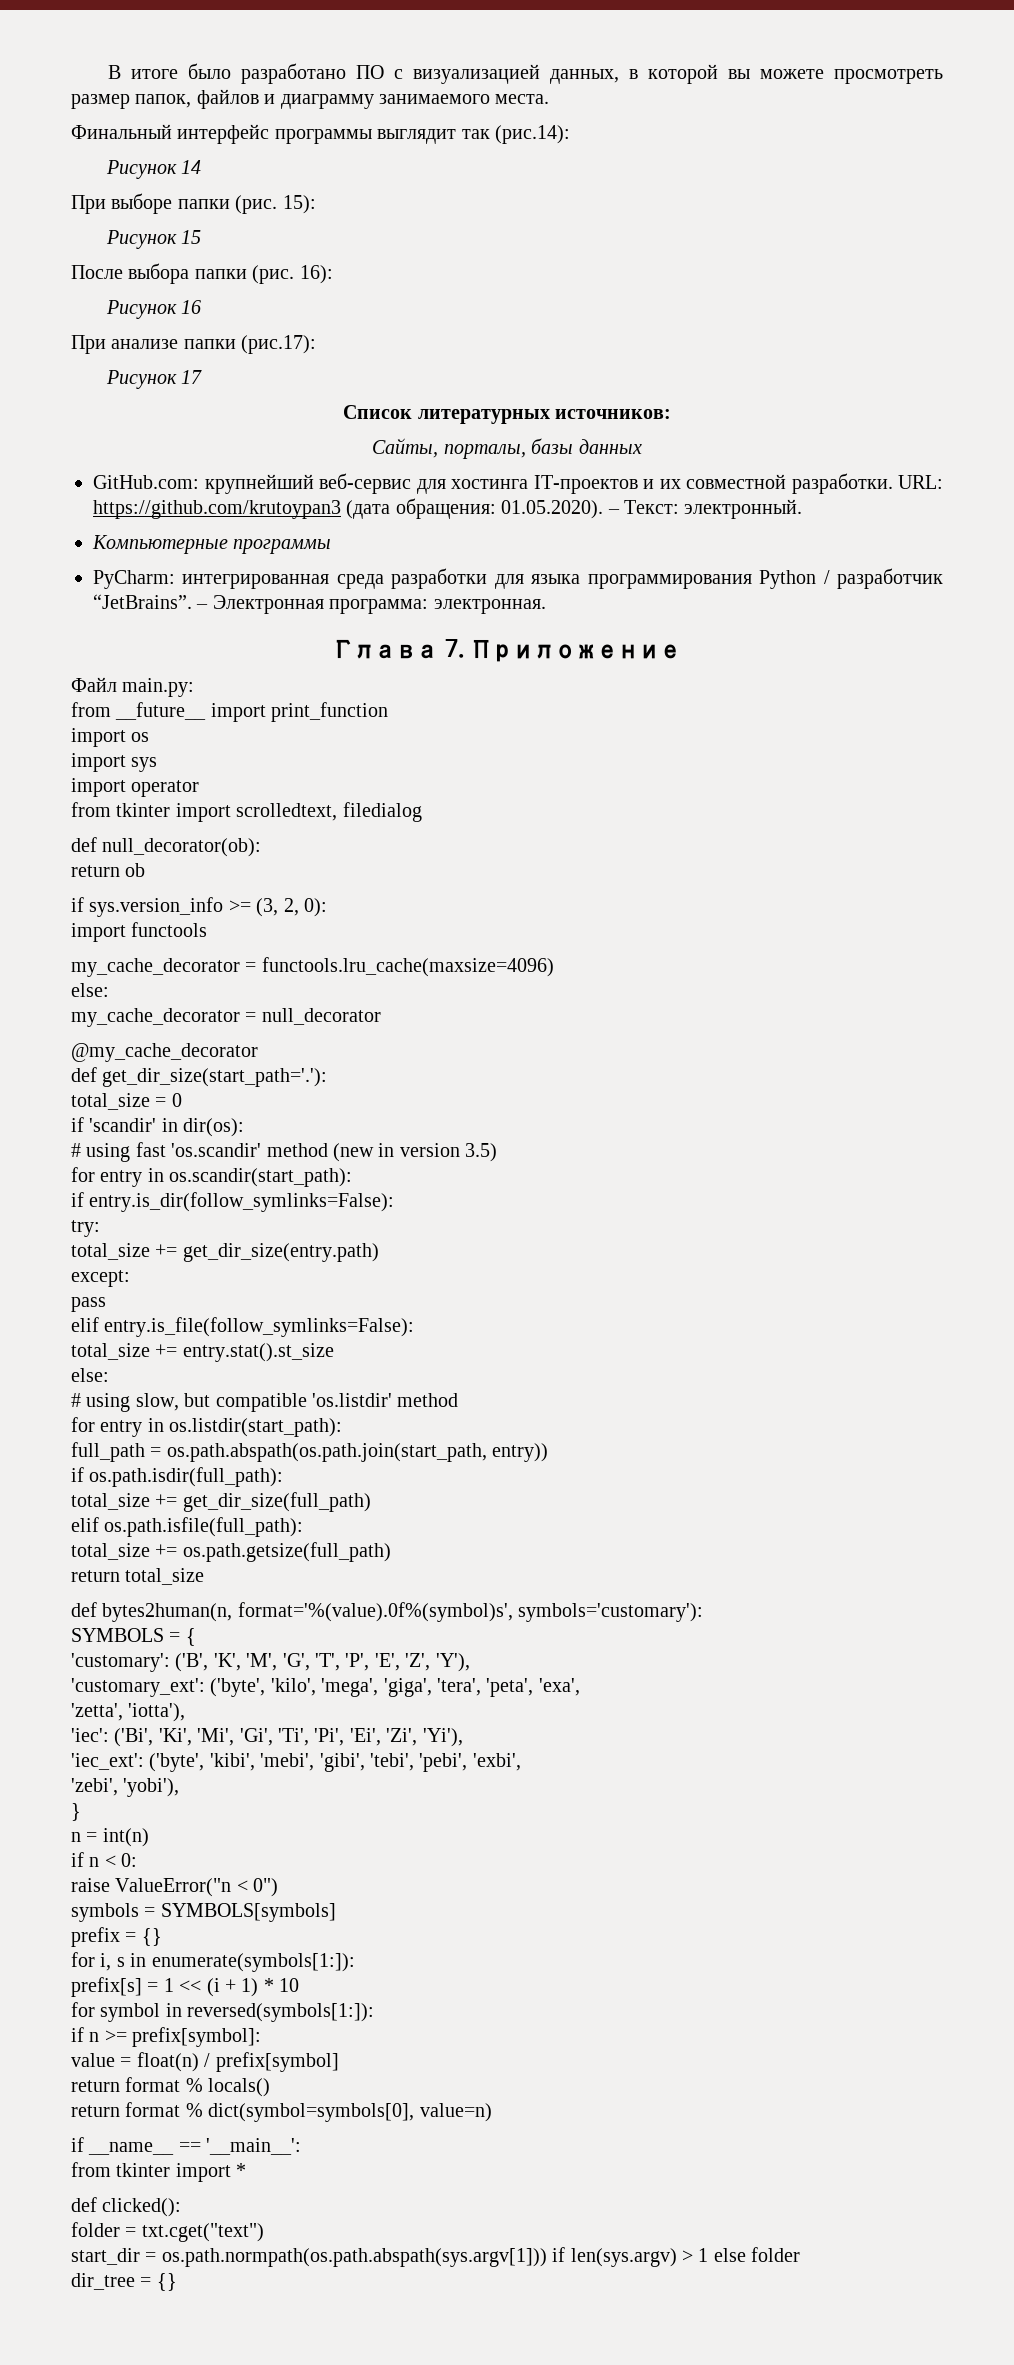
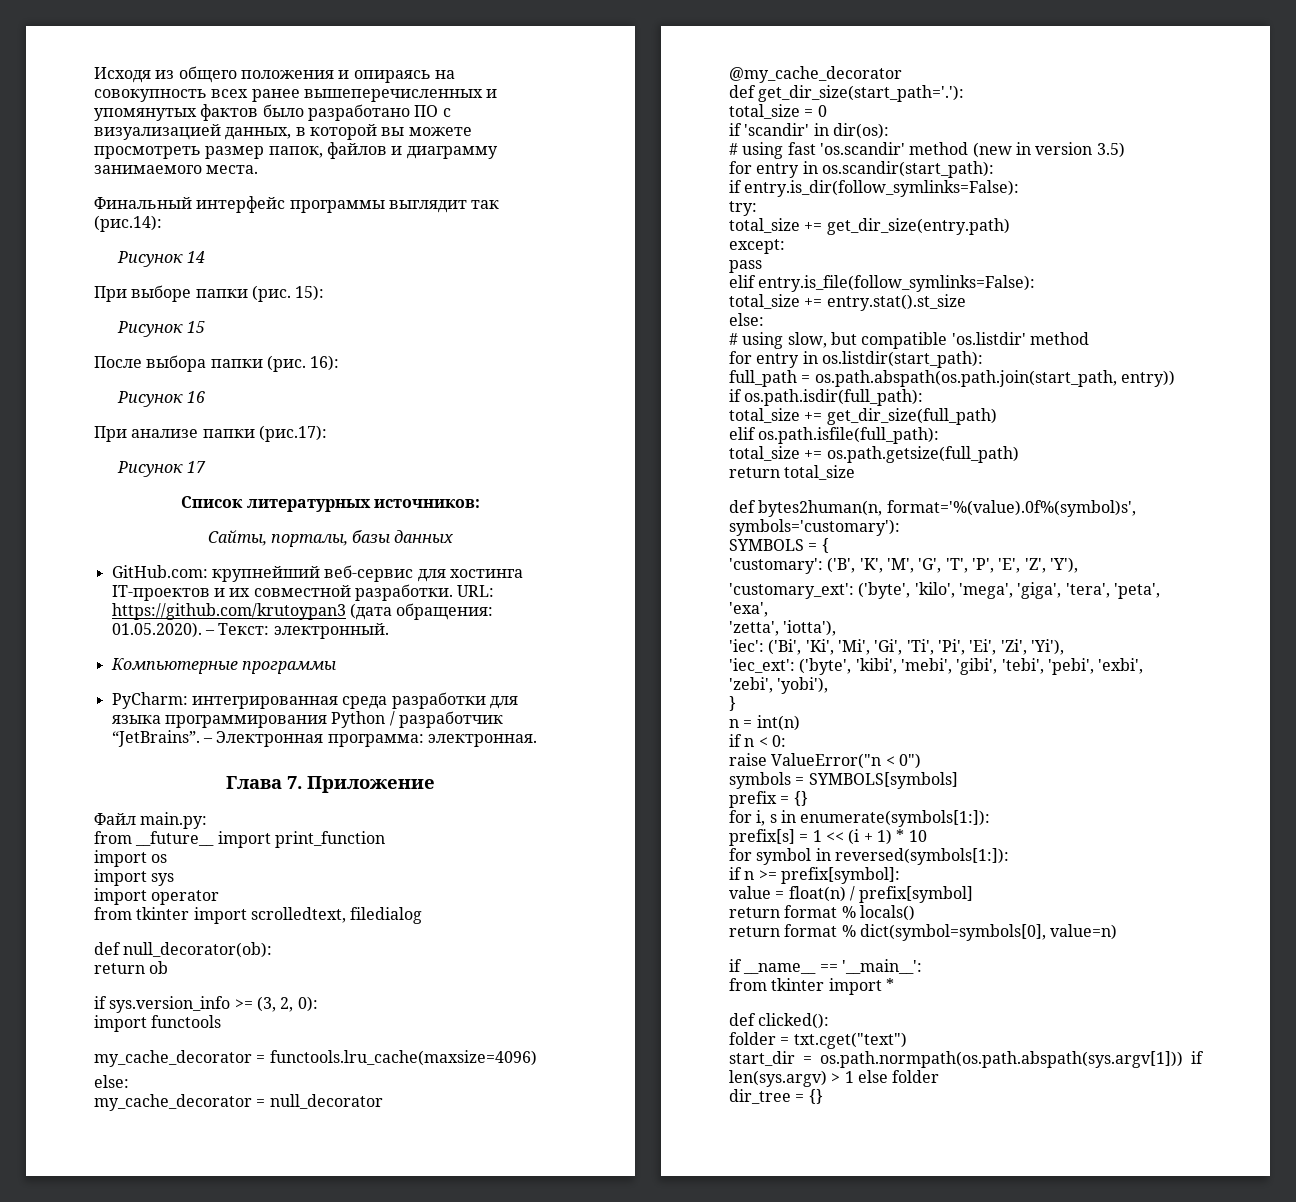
[108,65,179,79] В итоге -> [94,66,455,83] [94,89,498,102] [94,104,259,121] Исходя из общего положения и опираясь на совокупность всех ранее вышеперечисленных и упомянутых фактов

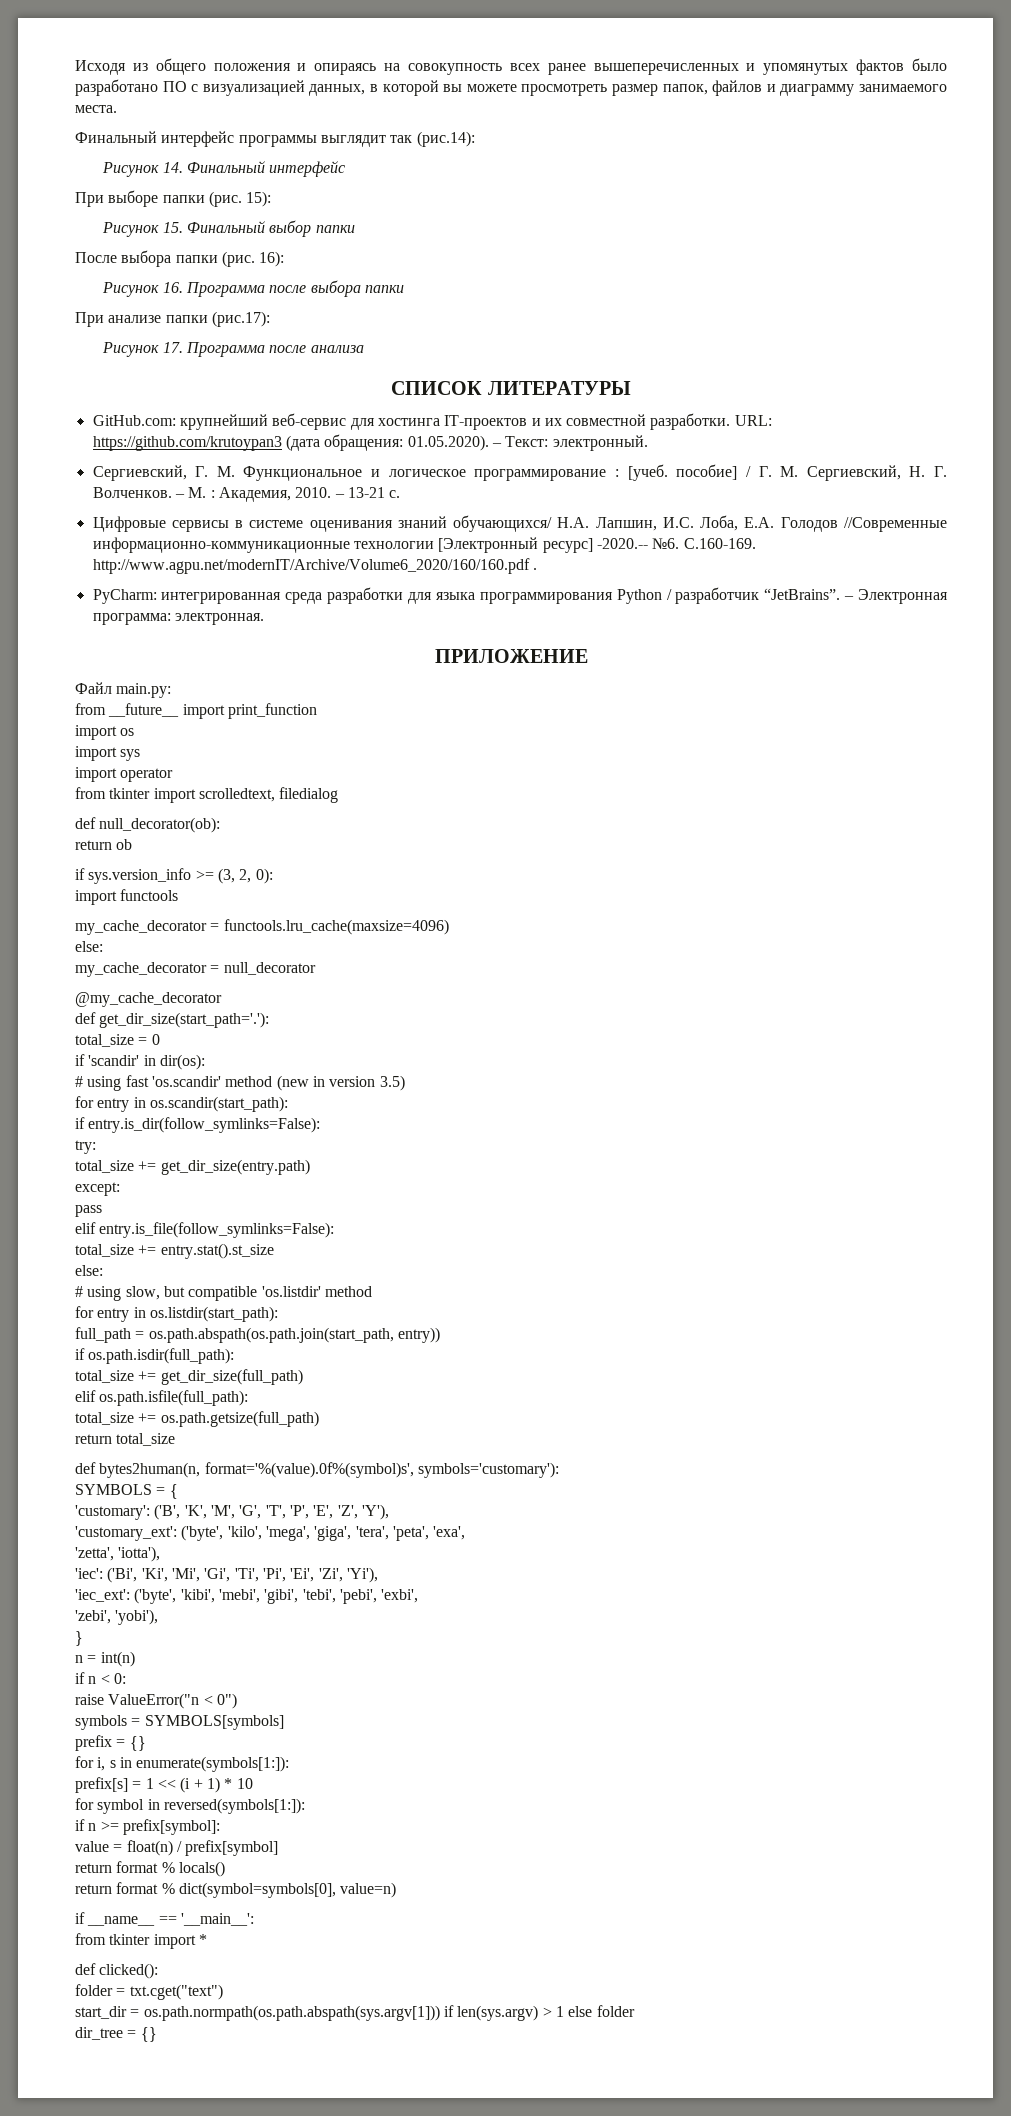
[186,251,205,263] 14 -> [162,161,346,177] 14. Финальный интерфейс
[186,321,205,333] 15 -> [162,220,355,237] 15. Финальный выбор папки
[186,391,205,403] 16 -> [162,280,405,297] 16. Программа после выбора папки
[186,461,206,473] [181,496,480,512] [207,530,454,547] 17 // Список литературных источников: // Сайты, порталы, базы данных -> [162,342,364,357] [391,381,631,395] 17. Программа после анализа // СПИСОК ЛИТЕРАТУРЫ
[110,658,336,674] Компьютерные программы -> [92,464,947,481] [92,487,401,502] [92,515,947,532] [92,537,756,553] [92,558,537,574] Сергиевский, Г. М. Функциональное и логическое программирование : [учеб. пособие] / Г. М. Сергиевский, Н. Г. Волченков. – М. : Академия, 2010. – 13-21 с. // Цифровые сервисы в системе оценивания знаний обучающихся/ Н.А. Лапшин, И.С. Лоба, Е.А. Голодов //Современные информационно-коммуникационные технологии [Электронный ресурс] -2020.-- №6. С.160-169. http://www.agpu.net/modernIT/Archive/Volume6_2020/160/160.pdf .
[226,776,435,793] Глава 7. Приложение -> [434,649,588,663] ПРИЛОЖЕНИЕ

